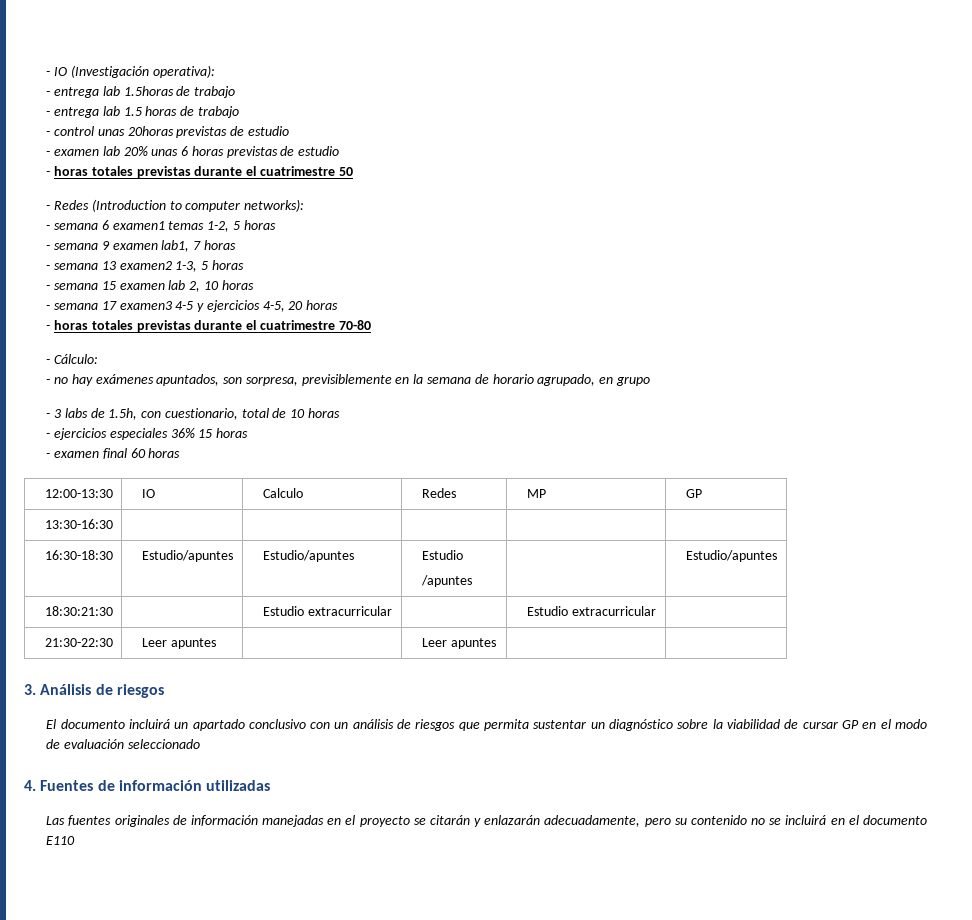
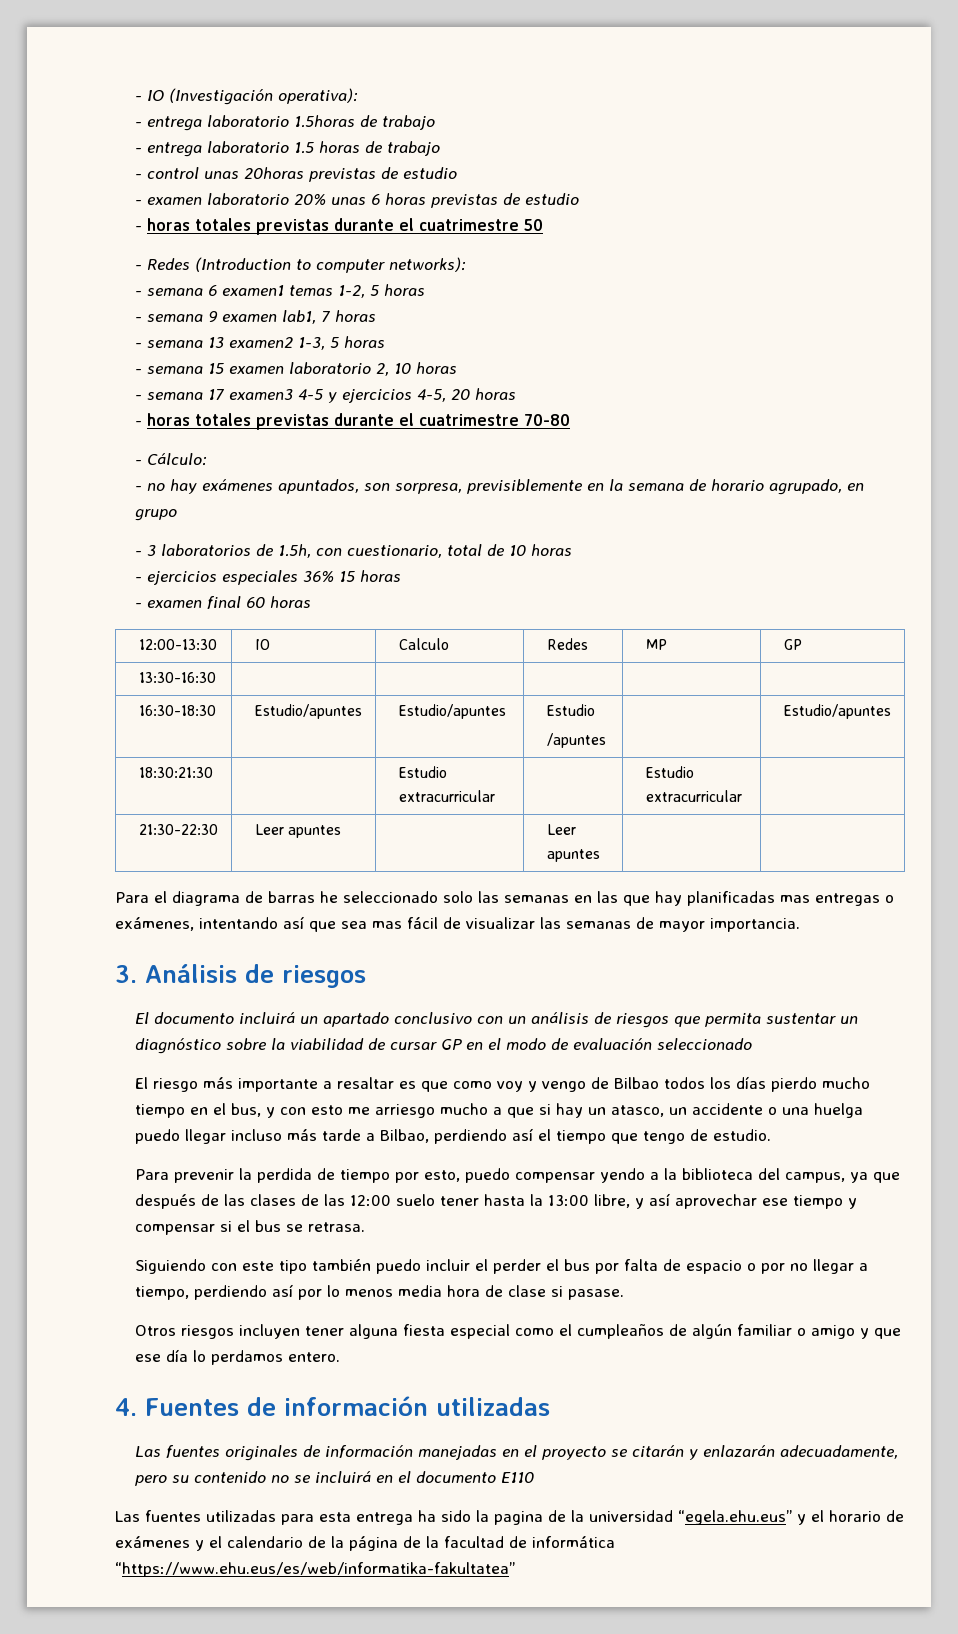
[102,86,120,96] lab -> [206,115,289,127] laboratorio
[102,106,120,116] lab -> [206,141,289,153] laboratorio
[102,146,120,156] lab -> [206,193,289,205] laboratorio
[168,280,186,290] lab -> [288,362,371,374] laboratorio
[64,408,88,418] labs -> [160,544,251,556] laboratorios
(496, 643) none -> [115,891,894,906] [115,916,800,932] // Para el diagrama de barras he seleccionado solo las semanas en las que hay planificadas mas entregas o exámenes, intentando así que sea mas fácil de visualizar las semanas de mayor importancia.
(200, 744) none -> [134,1076,870,1092] [134,1103,863,1118] [134,1128,771,1144] [134,1168,900,1183] [134,1193,857,1209] [134,1220,365,1235] [134,1259,868,1274] [134,1284,624,1300] [134,1324,901,1339] [134,1349,340,1365] // El riesgo más importante a resaltar es que como voy y vengo de Bilbao todos los días pierdo mucho tiempo en el bus, y con esto me arriesgo mucho a que si hay un atasco, un accidente o una huelga puedo llegar incluso más tarde a Bilbao, perdiendo así el tiempo que tengo de estudio. // Para prevenir la perdida de tiempo por esto, puedo compensar yendo a la biblioteca del campus, ya que después de las clases de las 12:00 suelo tener hasta la 13:00 libre, y así aprovechar ese tiempo y compensar si el bus se retrasa. // Siguiendo con este tipo también puedo incluir el perder el bus por falta de espacio o por no llegar a tiempo, perdiendo así por lo menos media hora de clase si pasase. // Otros riesgos incluyen tener alguna fiesta especial como el cumpleaños de algún familiar o amigo y que ese día lo perdamos entero.
(76, 840) none -> [115,1510,904,1525] [115,1536,615,1551] [115,1562,515,1577] // Las fuentes utilizadas para esta entrega ha sido la pagina de la universidad “egela.ehu.eus” y el horario de exámenes y el calendario de la página de la facultad de informática “https://www.ehu.eus/es/web/informatika-fakultatea”

